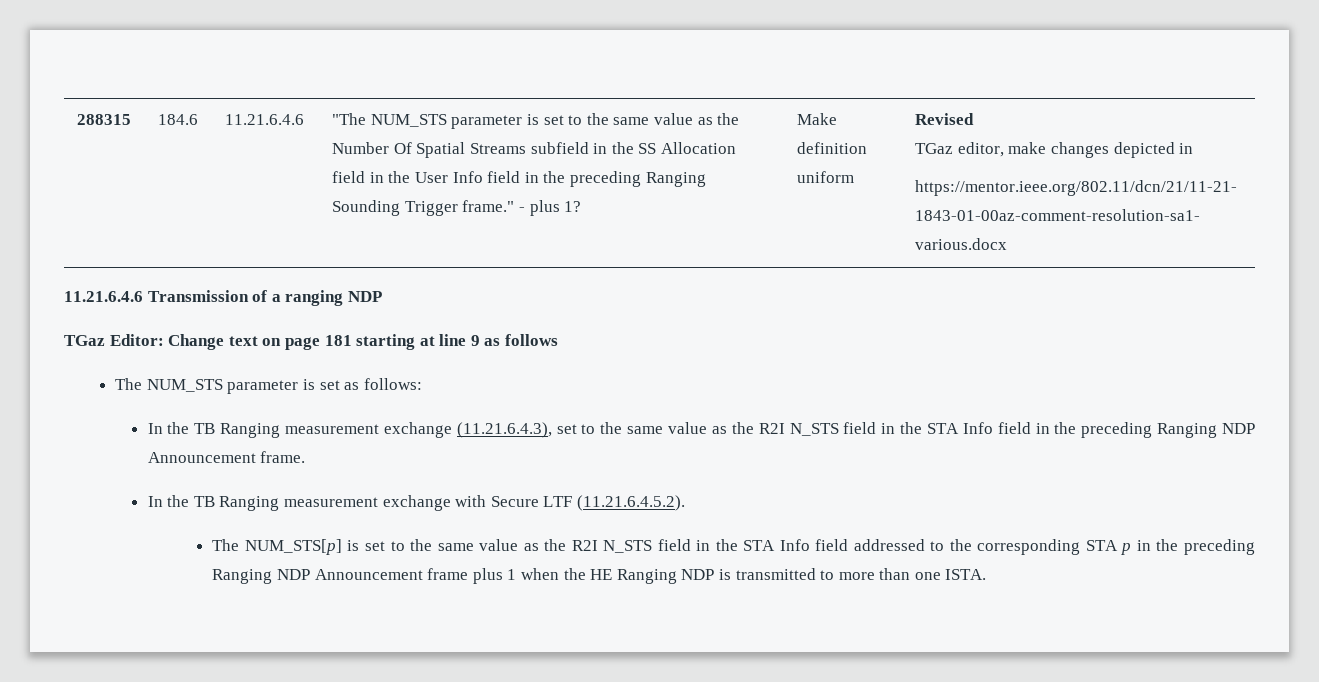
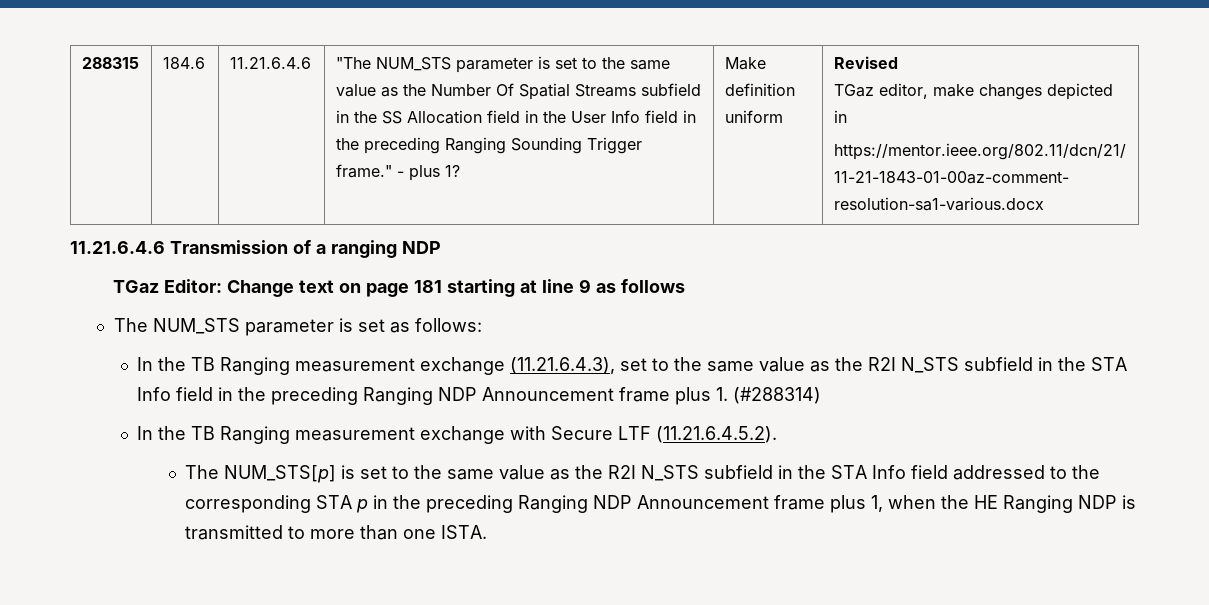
[843,422,877,434] field -> [964,357,1034,371] subfield
[260,451,306,463] frame. -> [619,387,822,405] frame plus 1. (#288314)
[657,539,691,551] field -> [704,465,774,479] subfield
[507,569,517,580] 1 -> [871,495,884,512] 1,

